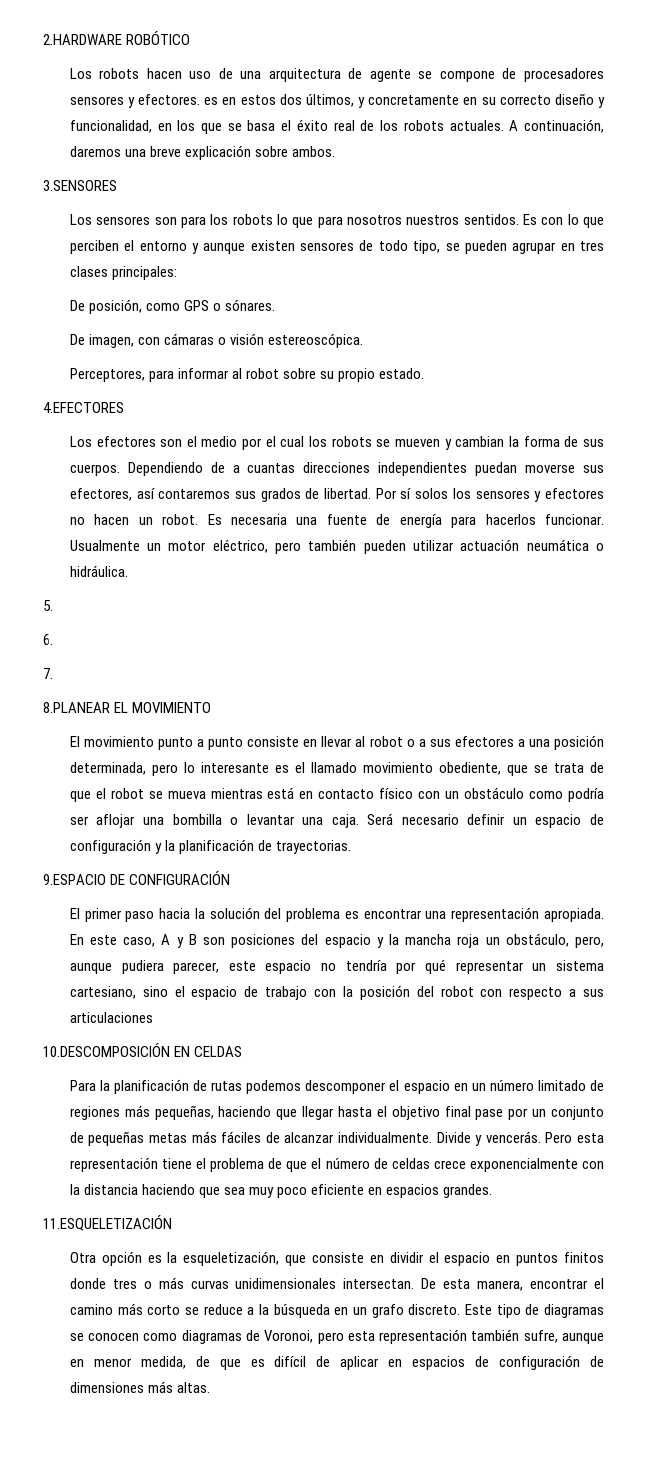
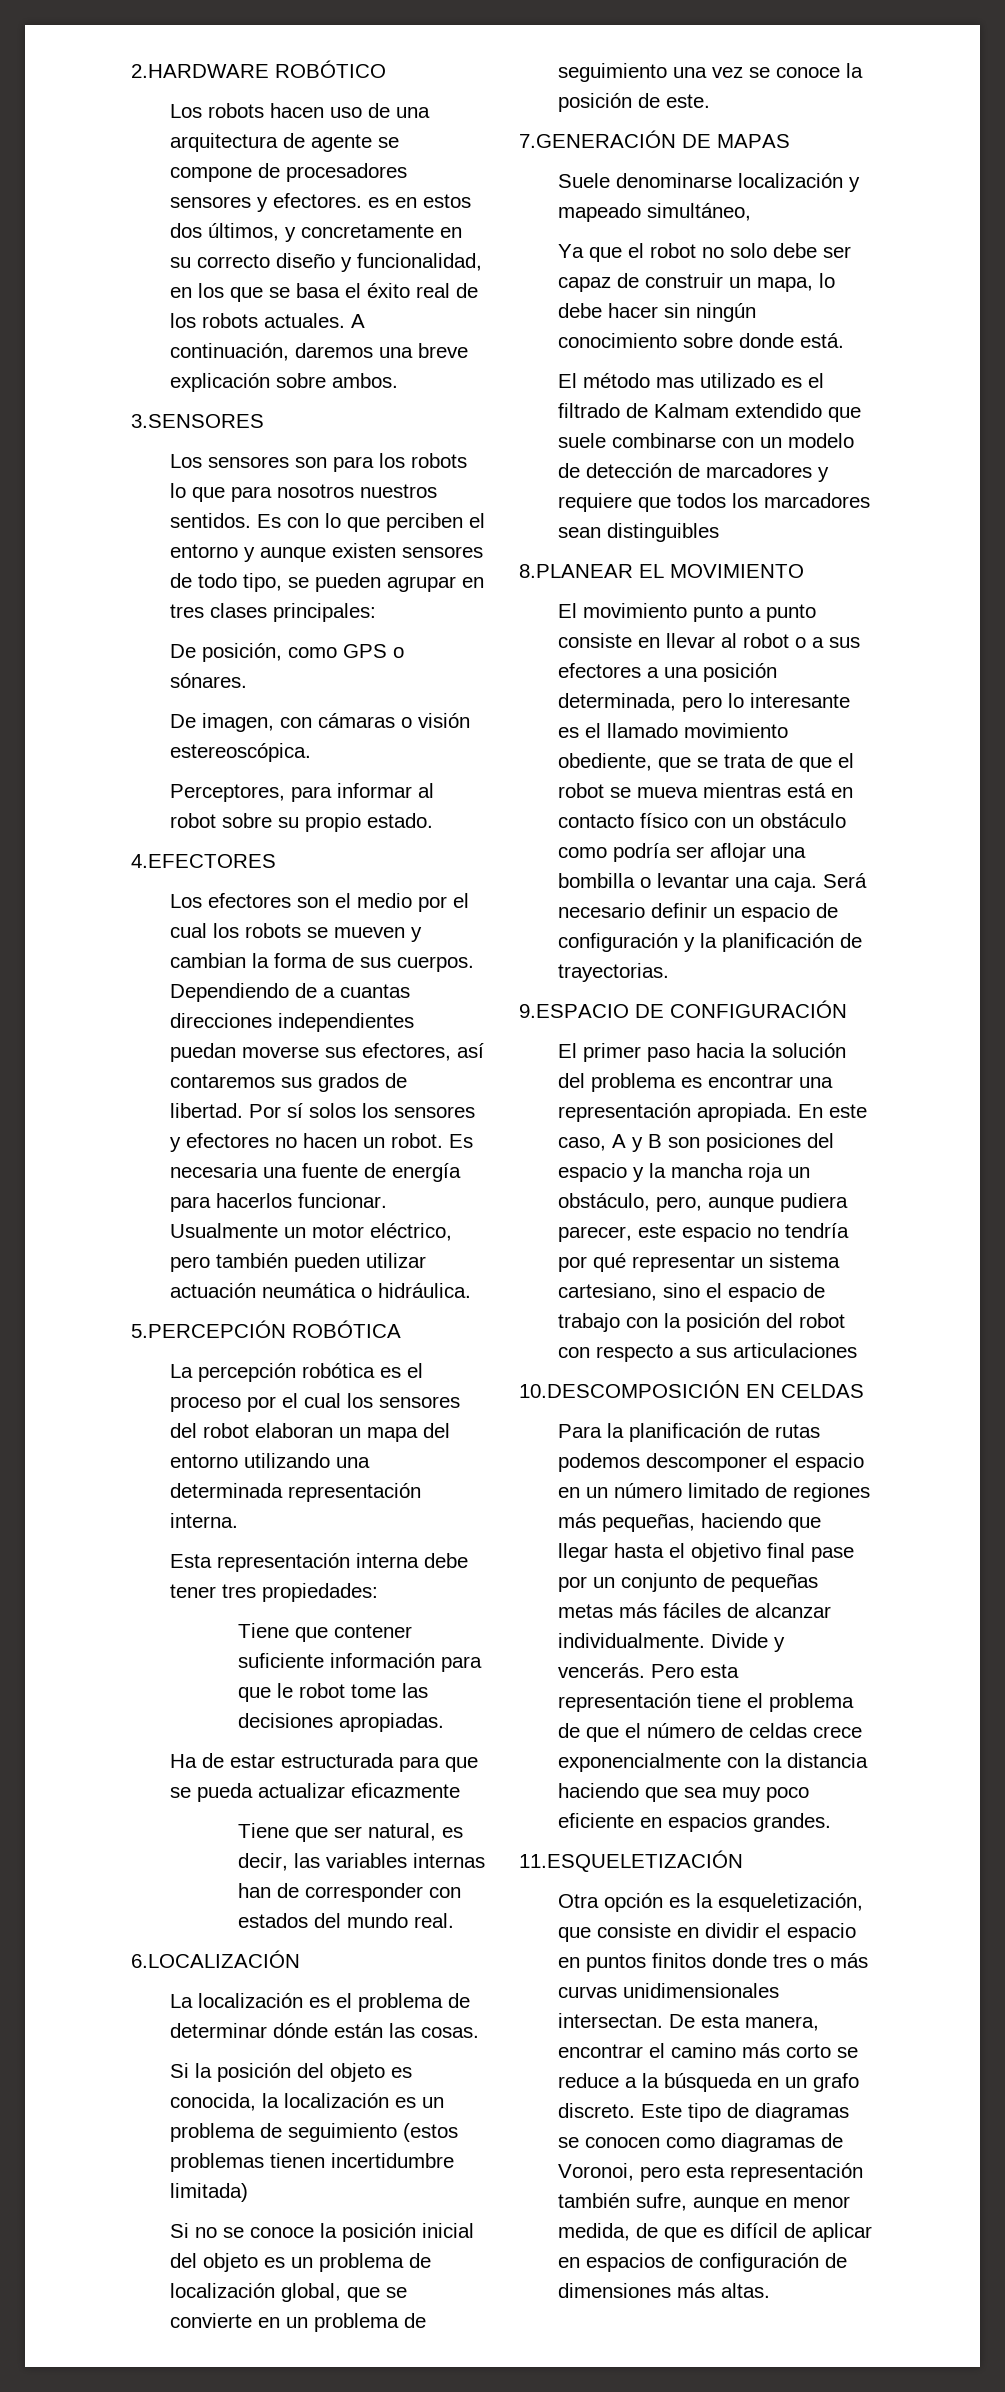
[43,600,53,611] [43,634,53,645] [43,668,53,679] 5. // 6. // 7. -> [131,1320,401,1338] [170,1363,424,1382] [170,1393,461,1412] [170,1423,451,1442] [170,1453,371,1468] [170,1483,422,1502] [170,1513,239,1528] [170,1553,469,1572] [170,1583,379,1602] [237,1623,412,1642] [237,1653,482,1672] [237,1683,428,1702] [237,1713,444,1732] [170,1753,479,1772] [170,1783,461,1802] [237,1823,463,1842] [237,1853,485,1871] [237,1883,461,1902] [237,1913,454,1928] [131,1950,300,1968] [170,1993,471,2012] [170,2023,480,2038] [170,2063,413,2082] [170,2093,445,2111] [170,2123,459,2142] [170,2153,455,2172] [170,2183,249,2202] [170,2223,475,2242] [170,2253,432,2272] [170,2283,408,2302] [170,2313,427,2332] [558,63,864,82] [558,93,711,112] [519,130,790,148] [558,173,861,192] [558,203,752,222] [558,243,852,262] [558,273,836,292] [558,303,757,322] [558,333,845,348] [558,373,825,388] [558,403,862,422] [558,433,855,448] [558,463,830,482] [558,493,871,512] [558,523,720,542] 5.PERCEPCIÓN ROBÓTICA // La percepción robótica es el proceso por el cual los sensores del robot elaboran un mapa del entorno utilizando una determinada representación interna. // Esta representación interna debe tener tres propiedades: // Tiene que contener suficiente información para que le robot tome las decisiones apropiadas. // Ha de estar estructurada para que se pueda actualizar eficazmente // Tiene que ser natural, es decir, las variables internas han de corresponder con estados del mundo real. // 6.LOCALIZACIÓN // La localización es el problema de determinar dónde están las cosas. // Si la posición del objeto es conocida, la localización es un problema de seguimiento (estos problemas tienen incertidumbre limitada) // Si no se conoce la posición inicial del objeto es un problema de localización global, que se convierte en un problema de seguimiento una vez se conoce la posición de este. // 7.GENERACIÓN DE MAPAS // Suele denominarse localización y mapeado simultáneo, // Ya que el robot no solo debe ser capaz de construir un mapa, lo debe hacer sin ningún conocimiento sobre donde está. // El método mas utilizado es el filtrado de Kalmam extendido que suele combinarse con un modelo de detección de marcadores y requiere que todos los marcadores sean distinguibles

